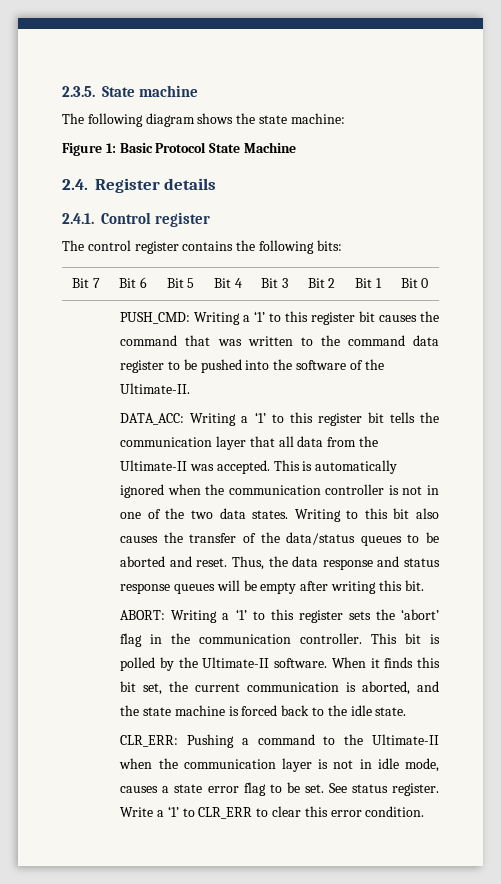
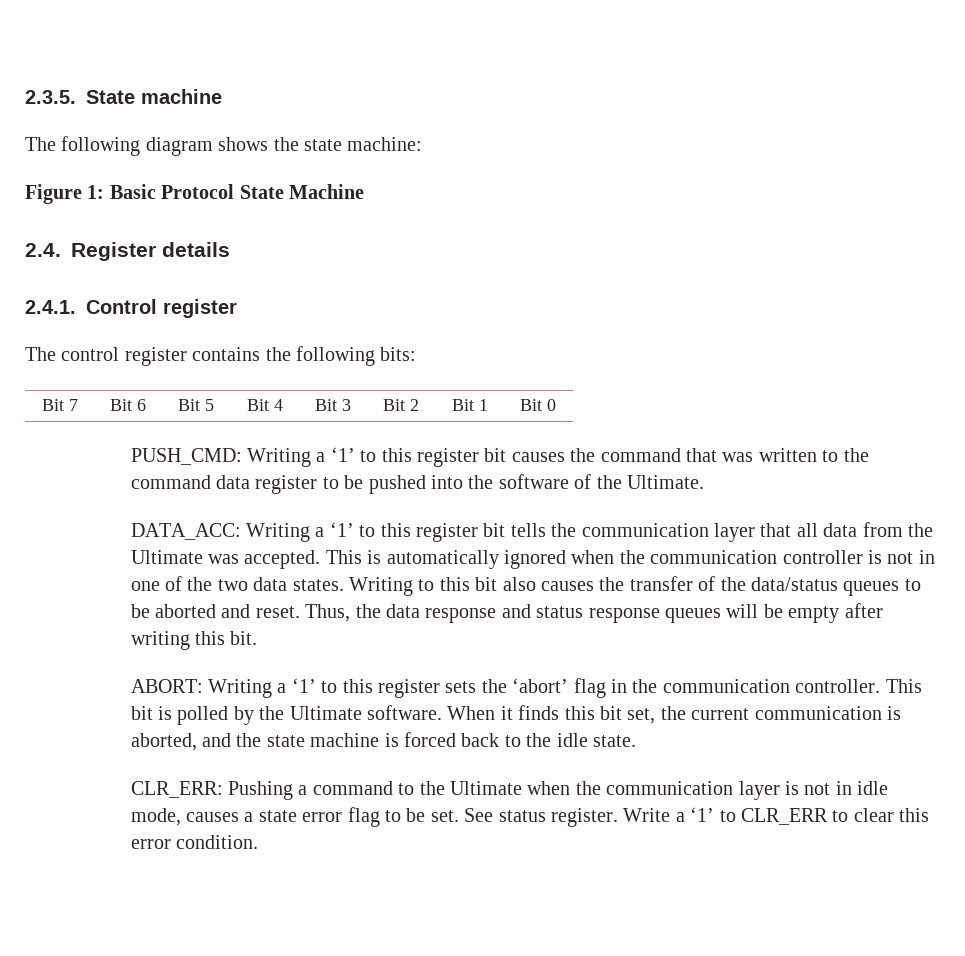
[120,383,191,394] Ultimate-II. -> [627,475,705,489] Ultimate.
[120,460,188,471] Ultimate-II -> [130,550,203,564] Ultimate
[202,657,270,668] Ultimate-II -> [289,706,362,720] Ultimate
[372,734,439,745] Ultimate-II -> [450,781,523,795] Ultimate

